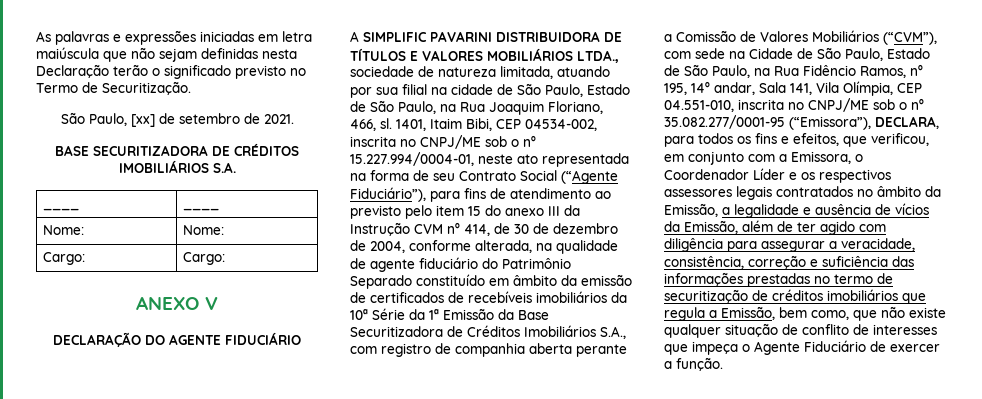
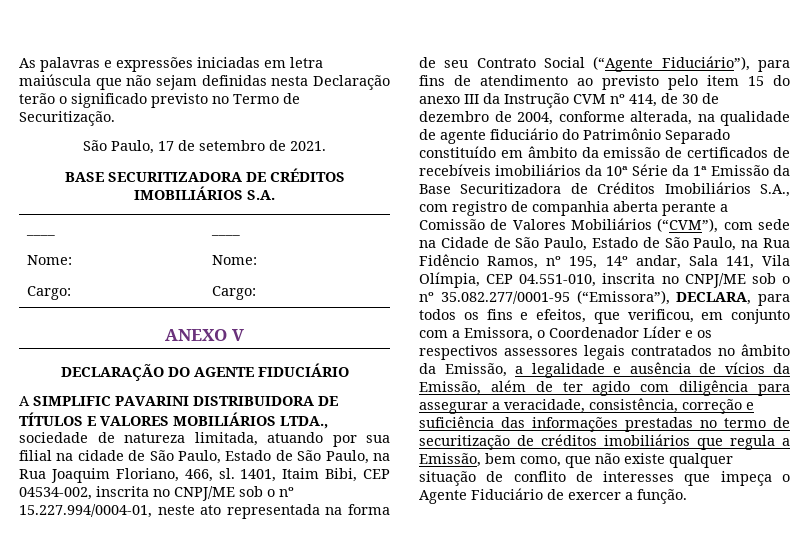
[130,114,155,127] [xx] -> [158,141,174,151] 17

